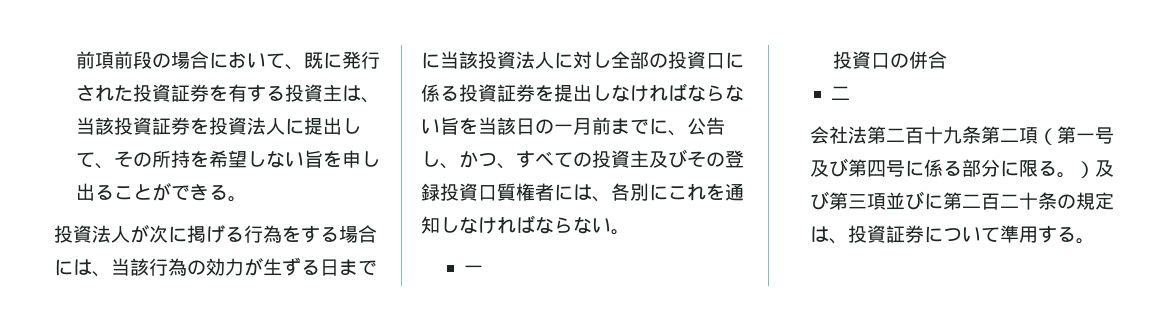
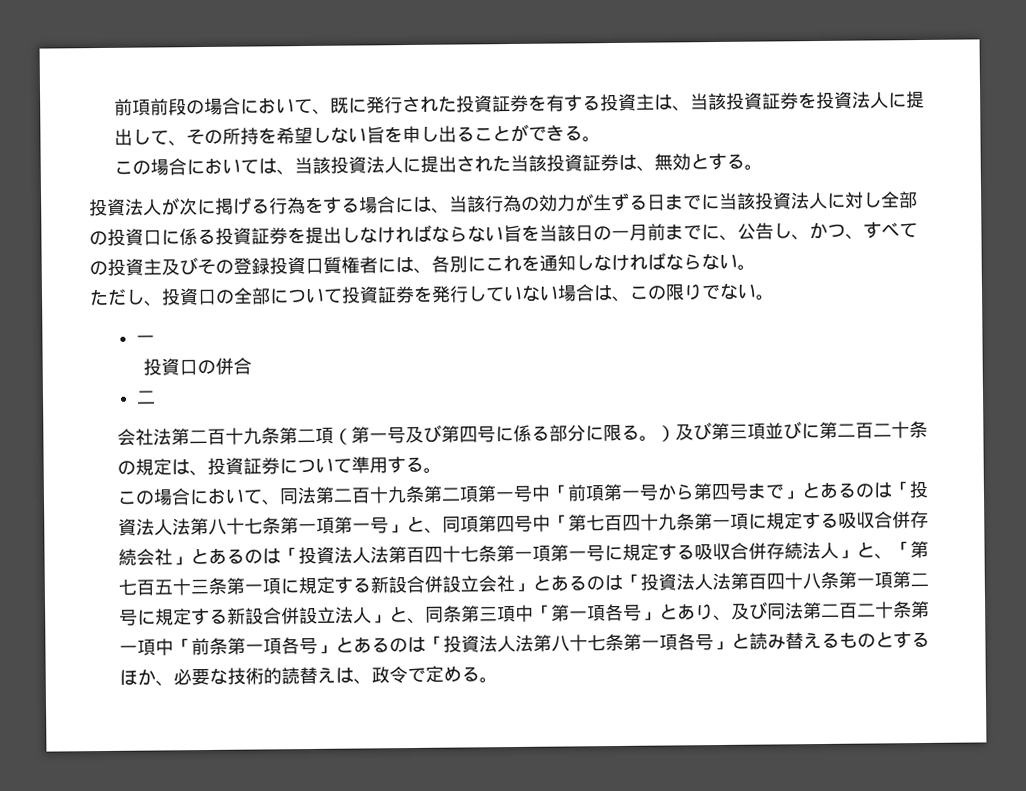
(248, 199) none -> [114,152,764,176] // この場合においては、当該投資法人に提出された当該投資証券は、無効とする。
(630, 232) none -> [89,282,775,307] // ただし、投資口の全部について投資証券を発行していない場合は、この限りでない。
(1096, 241) none -> [117,480,930,506] [118,510,930,536] [118,540,930,566] [118,571,930,596] [119,600,931,626] [119,631,931,656] [119,665,499,687] // この場合において、同法第二百十九条第二項第一号中「前項第一号から第四号まで」とあるのは「投資法人法第八十七条第一項第一号」と、同項第四号中「第七百四十九条第一項に規定する吸収合併存続会社」とあるのは「投資法人法第百四十七条第一項第一号に規定する吸収合併存続法人」と、「第七百五十三条第一項に規定する新設合併設立会社」とあるのは「投資法人法第百四十八条第一項第二号に規定する新設合併設立法人」と、同条第三項中「第一項各号」とあり、及び同法第二百二十条第一項中「前条第一項各号」とあるのは「投資法人法第八十七条第一項各号」と読み替えるものとするほか、必要な技術的読替えは、政令で定める。

